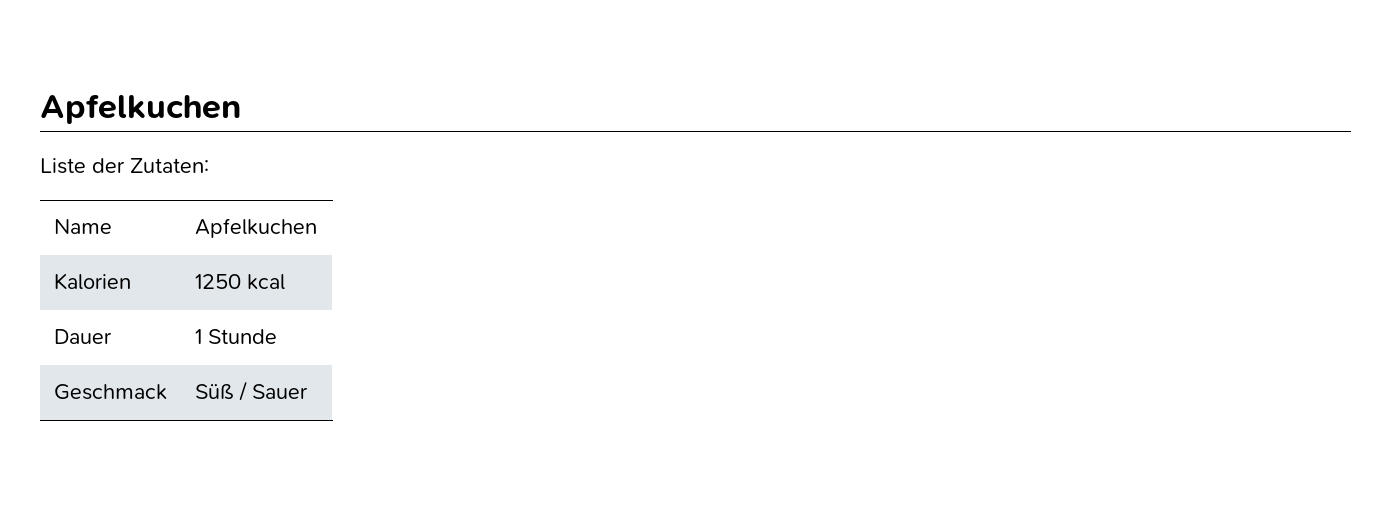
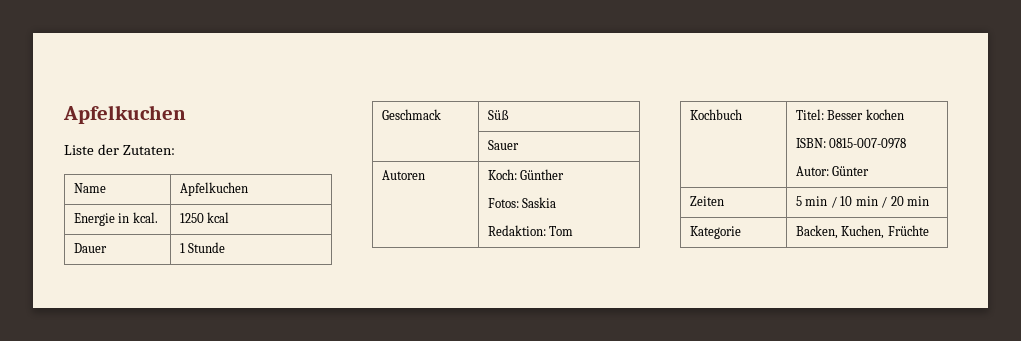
[53,273,131,290] Kalorien -> [73,212,158,226] Energie in kcal.
[238,381,308,401] / Sauer -> [487,140,519,150] [381,170,425,180] [487,169,565,180] [487,197,557,208] [487,225,574,236] [689,109,742,120] [795,109,904,120] [795,138,907,149] [795,166,870,176] [689,196,724,206] [795,196,930,208] [689,226,741,239] [795,225,929,239] // | Sauer // Autoren | Koch: Günther // Fotos: Saskia // Redaktion: Tom // Kochbuch | Titel: Besser kochen // ISBN: 0815-007-0978 // Autor: Günter // Zeiten | 5 min / 10 min / 20 min // Kategorie | Backen, Kuchen, Früchte

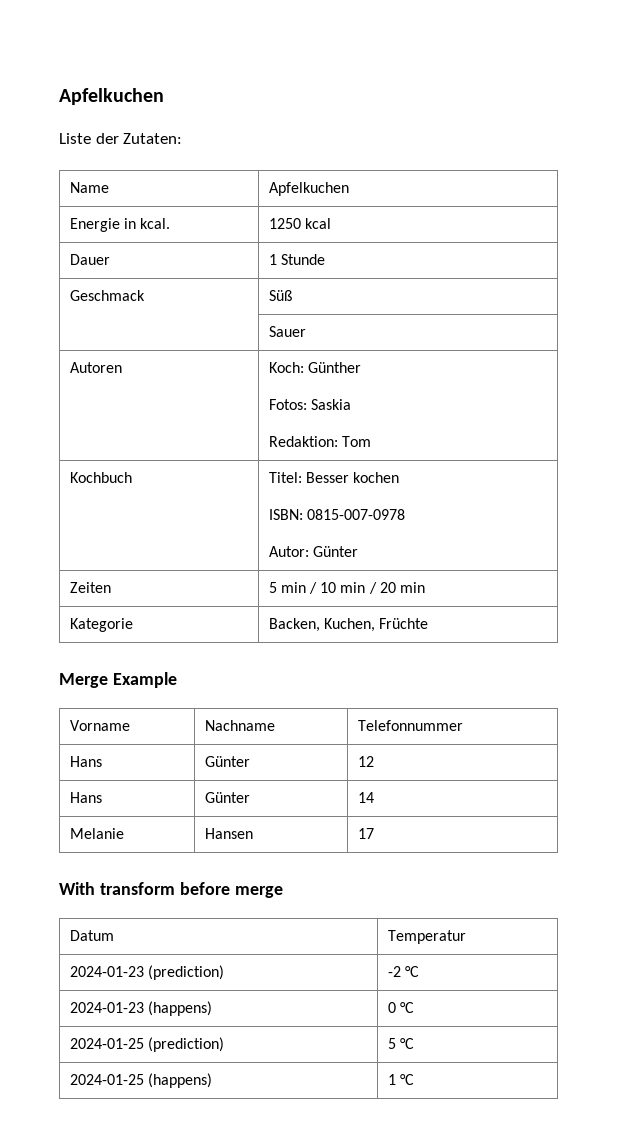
(929, 230) none -> [59,672,177,688] [69,720,130,731] [204,720,275,731] [357,720,463,731] [69,756,102,767] [204,756,250,767] [357,756,374,767] [69,792,102,803] [204,792,250,803] [357,792,374,803] [69,828,124,839] [204,828,253,839] [357,828,374,839] [59,882,283,898] [69,930,114,941] [387,930,466,944] [69,965,224,980] [387,966,419,977] [69,1001,212,1016] [387,1002,414,1013] [69,1037,224,1052] [387,1038,414,1049] [69,1073,212,1088] [387,1074,414,1085] // Merge Example // Vorname | Nachname | Telefonnummer // Hans | Günter | 12 // Hans | Günter | 14 // Melanie | Hansen | 17 // With transform before merge // Datum | Temperatur // 2024-01-23 (prediction) | -2 °C // 2024-01-23 (happens) | 0 °C // 2024-01-25 (prediction) | 5 °C // 2024-01-25 (happens) | 1 °C

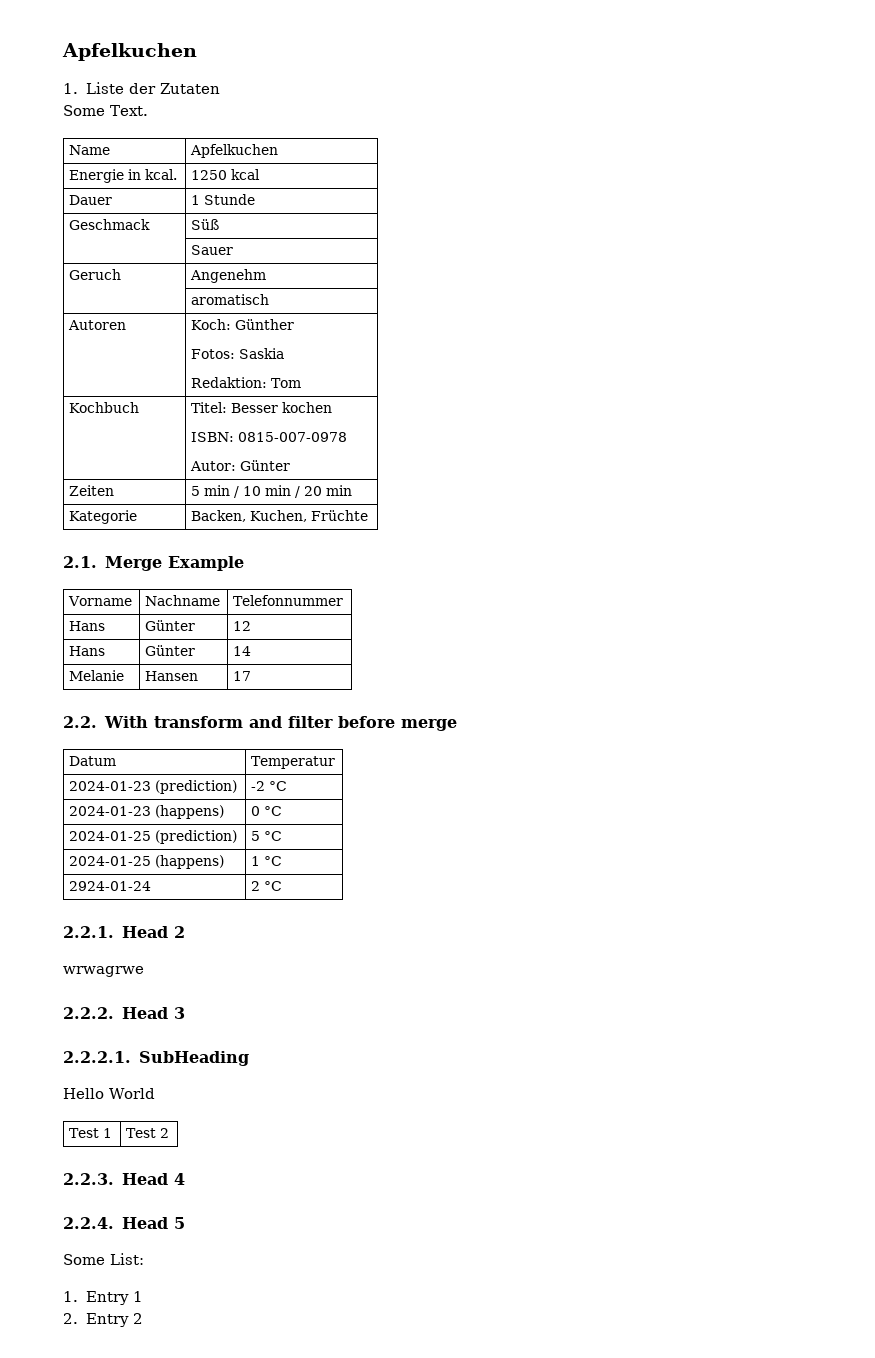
[59,88,164,105] Apfelkuchen // -> [62,43,197,61] [63,83,78,94] Apfelkuchen // 1.
[123,133,183,144] Zutaten: -> [159,83,220,94] [63,105,148,116] Zutaten // Some Text.
(306, 331) none -> [69,269,122,280] [190,269,267,283] [191,294,270,305] // Geruch | Angenehm // | aromatisch
(429, 623) none -> [63,556,97,568] 2.1.
(374, 833) none -> [63,716,97,728] 2.2.
(175, 888) none -> [248,716,333,728] and filter
(414, 1079) none -> [69,881,152,891] [251,881,283,891] [63,926,185,938] [63,966,144,977] [63,1007,185,1019] [63,1051,249,1066] [63,1088,155,1099] [69,1128,113,1138] [126,1128,170,1138] [63,1173,185,1185] [63,1217,185,1229] [63,1253,144,1265] [63,1291,143,1305] [63,1313,143,1327] // 2924-01-24 | 2 °C // 2.2.1. Head 2 // wrwagrwe // 2.2.2. Head 3 // 2.2.2.1. SubHeading // Hello World // Test 1 | Test 2 // 2.2.3. Head 4 // 2.2.4. Head 5 // Some List: // 1. Entry 1 // 2. Entry 2

